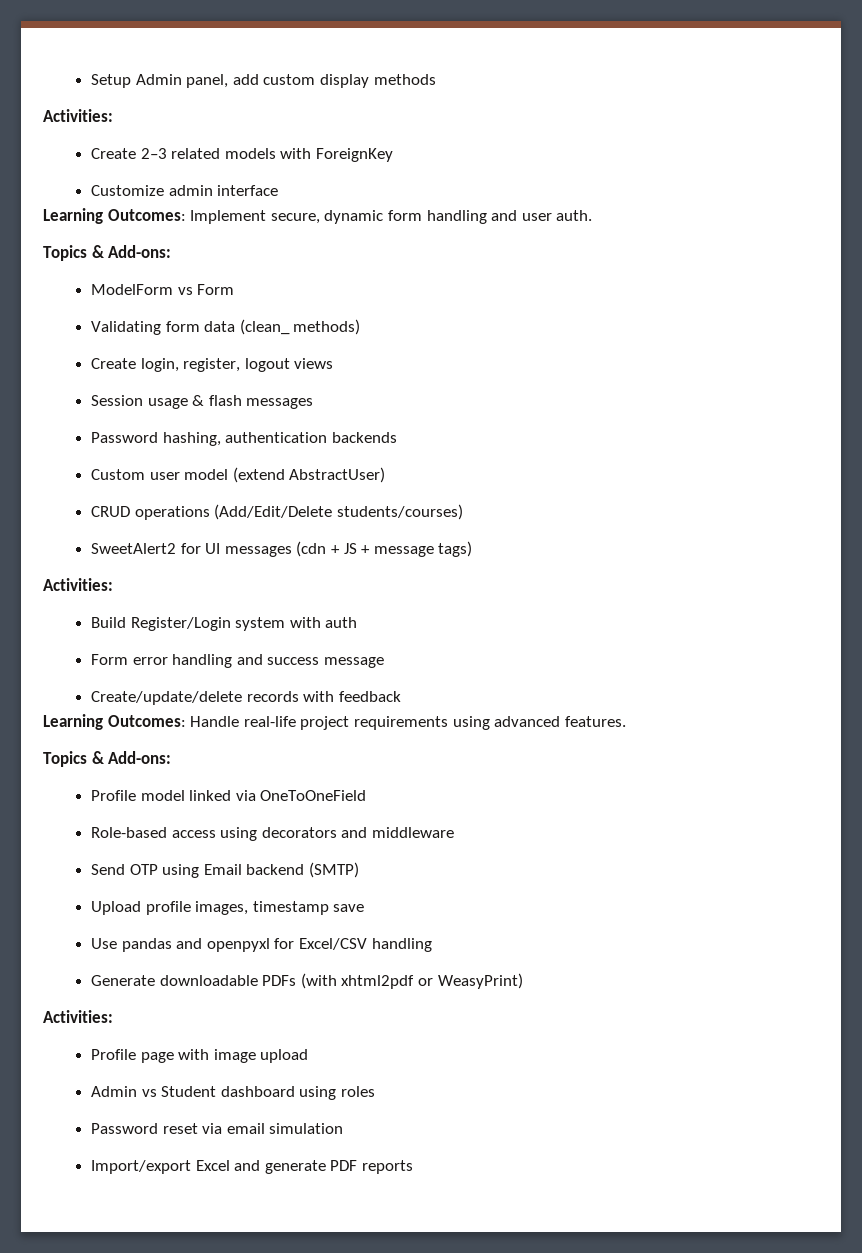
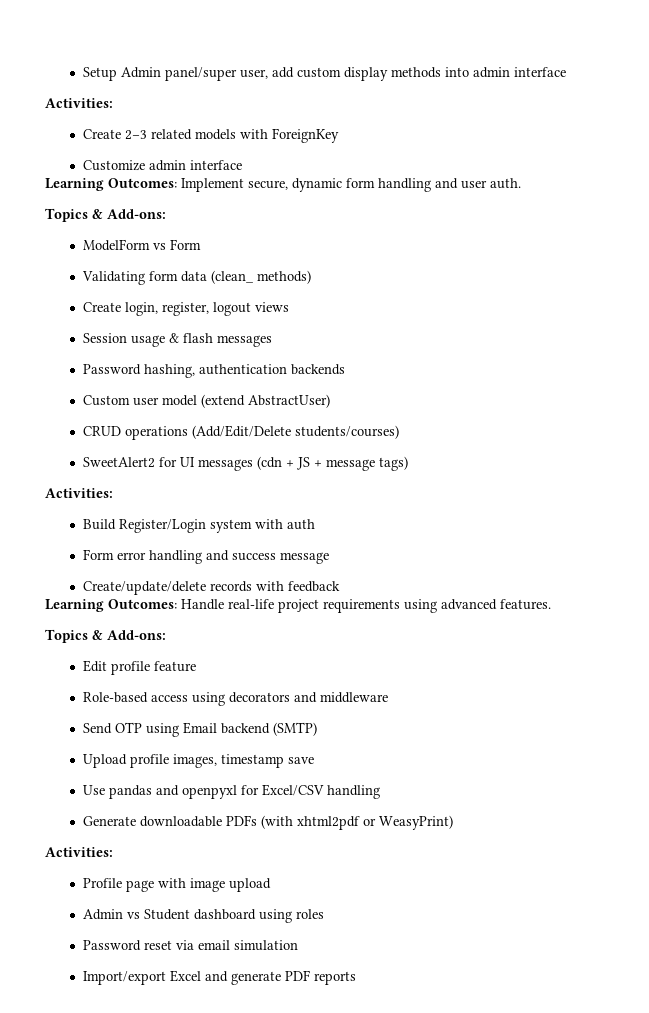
[186,74,229,88] panel, -> [164,67,268,81] panel/super user,
(436, 79) none -> [444,67,566,78] into admin interface
[90,790,367,801] Profile model linked via OneToOneField -> [82,660,196,675] Edit profile feature

